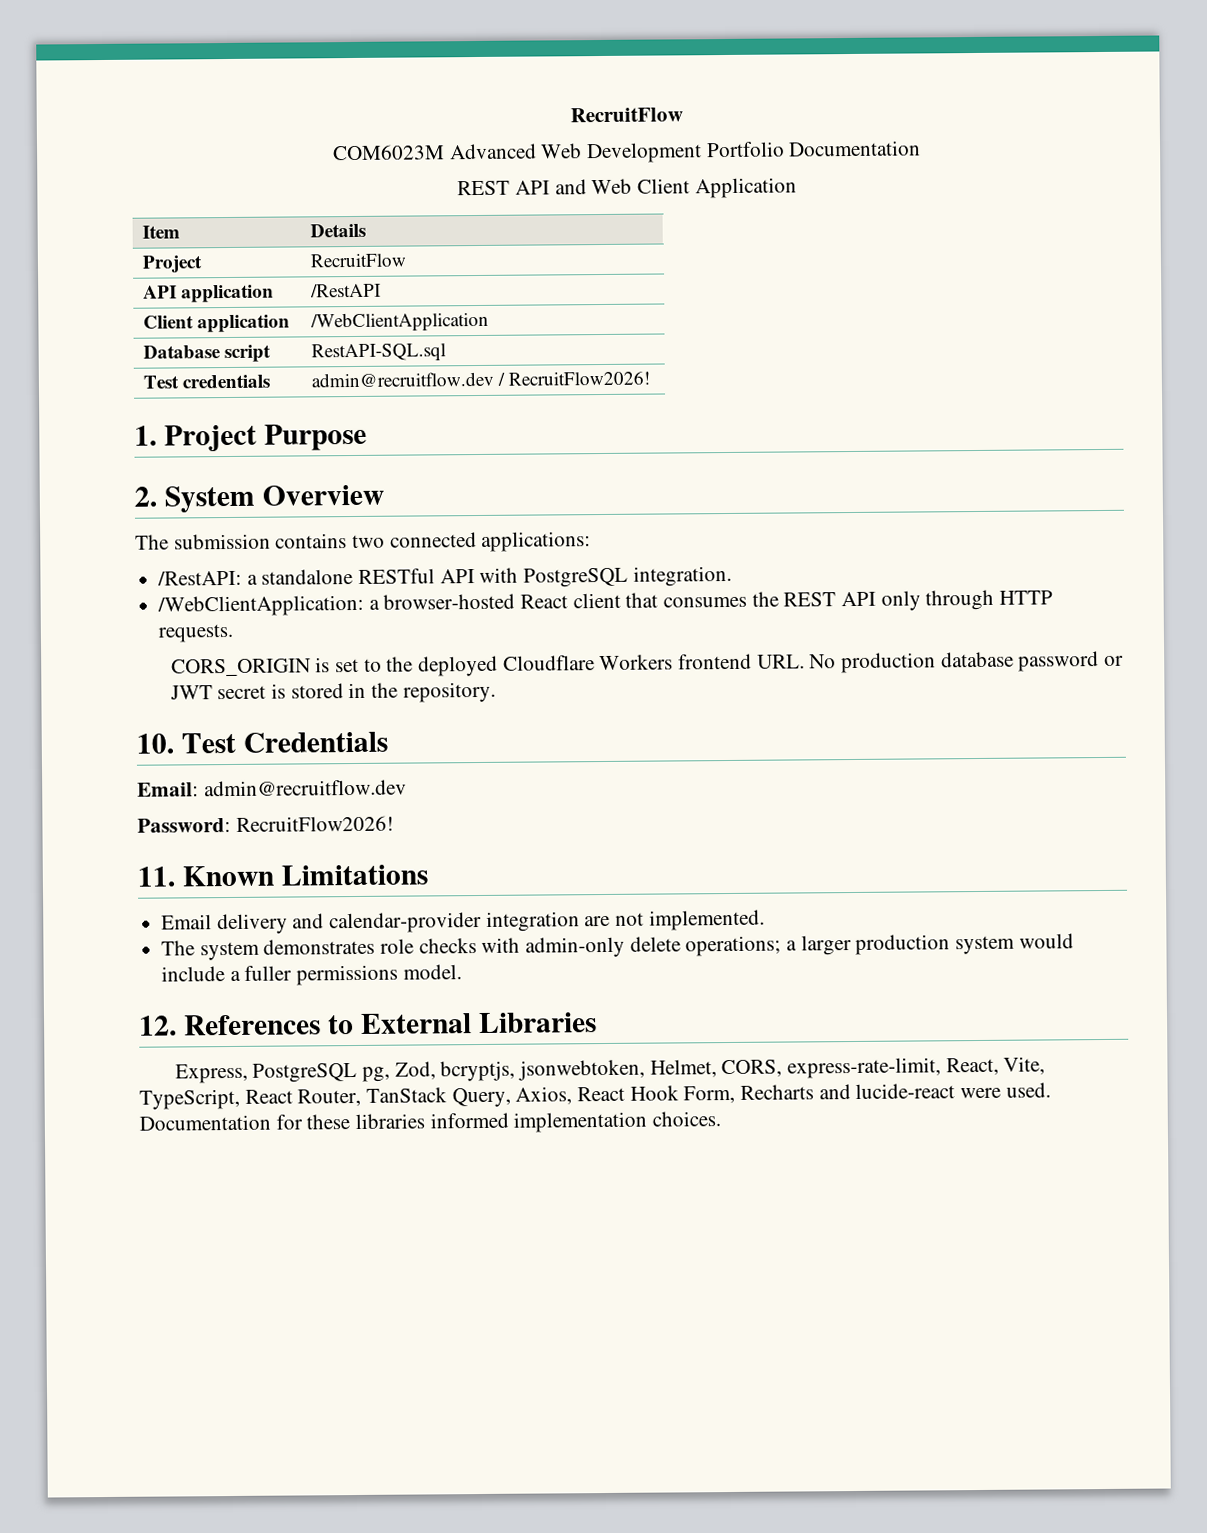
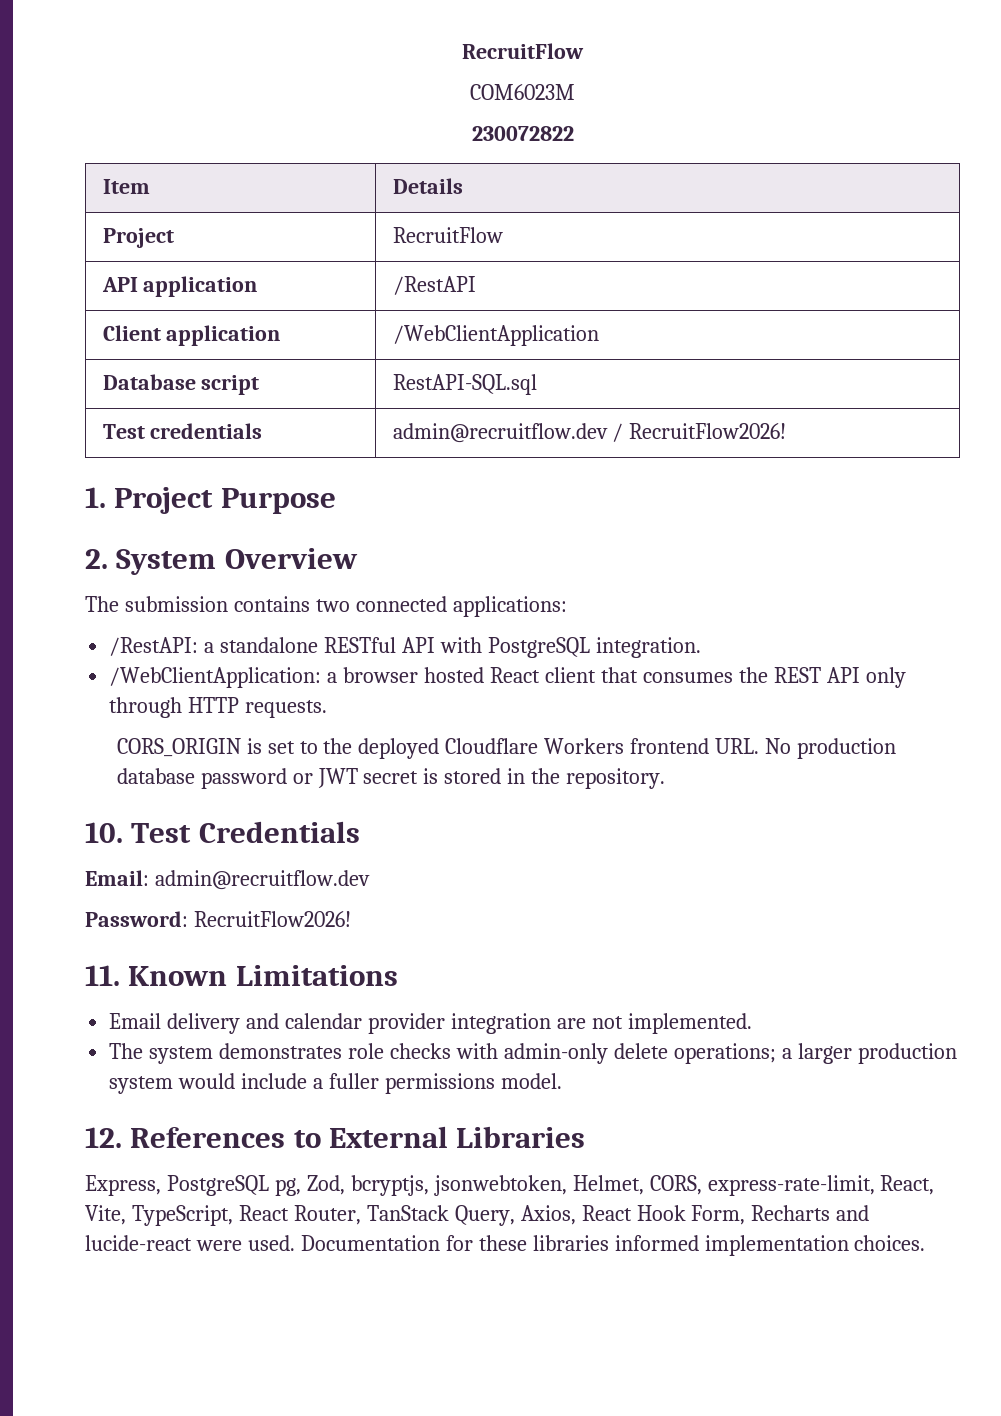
[448,140,922,164] [457,177,797,199] Advanced Web Development Portfolio Documentation // REST API and Web Client Application -> [471,126,574,141] // 230072822
[383,593,516,610] browser-hosted -> [343,667,485,683] browser hosted
[329,911,483,934] calendar-provider -> [285,1013,445,1034] calendar provider

